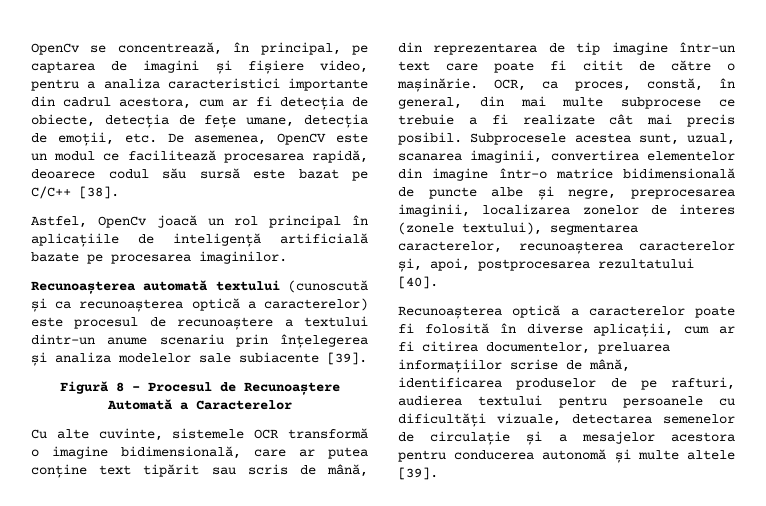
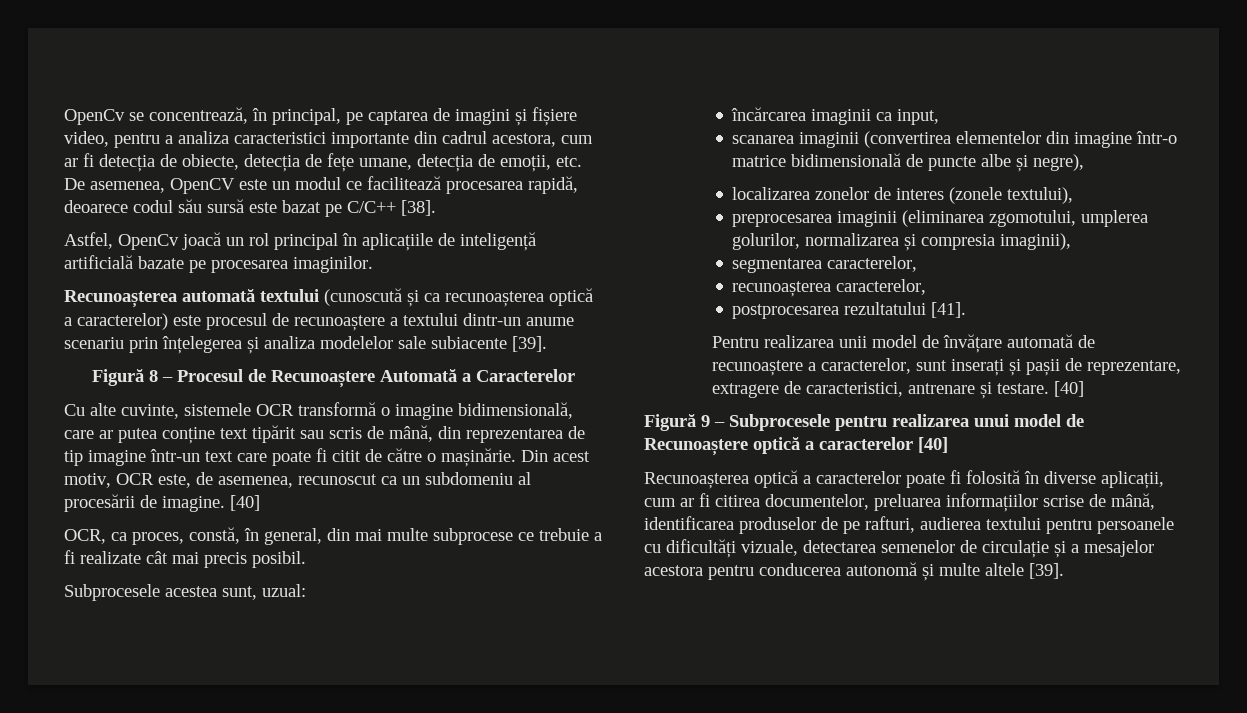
(478, 85) none -> [521,450,590,462] [64,472,531,488] [64,494,260,512] Din acest motiv, OCR este, de asemenea, recunoscut ca un subdomeniu al procesării de imagine. [40] //
(462, 138) none -> (306, 559) //
[687,133,735,145] [398,150,639,163] uzual, scanarea imaginii, convertirea -> [262,584,306,597] [731,107,940,125] [732,131,952,148] uzual: // încărcarea imaginii ca input, // scanarea imaginii (convertirea
[568,189,735,199] [398,204,470,217] negre, preprocesarea imaginii, -> [1033,154,1085,171] negre), //
[550,223,638,235] [398,241,735,254] [398,258,694,272] [398,276,438,289] segmentarea caracterelor, recunoașterea caracterelor și, apoi, postprocesarea rezultatului [40]. -> [732,210,1149,227] [732,233,1072,251] [732,256,918,273] [732,279,927,297] [732,302,967,319] [712,334,1096,353] [712,358,1182,376] [712,381,1085,399] [644,414,1084,431] [644,437,948,456] // preprocesarea imaginii (eliminarea zgomotului, umplerea golurilor, normalizarea și compresia imaginii), // segmentarea caracterelor, // recunoașterea caracterelor, // postprocesarea rezultatului [41]. // Pentru realizarea unii model de învățare automată de recunoaștere a caracterelor, sunt inserați și pașii de reprezentare, extragere de caracteristici, antrenare și testare. [40] // Figură 9 – Subprocesele pentru realizarea unui model de Recunoaștere optică a caracterelor [40]

